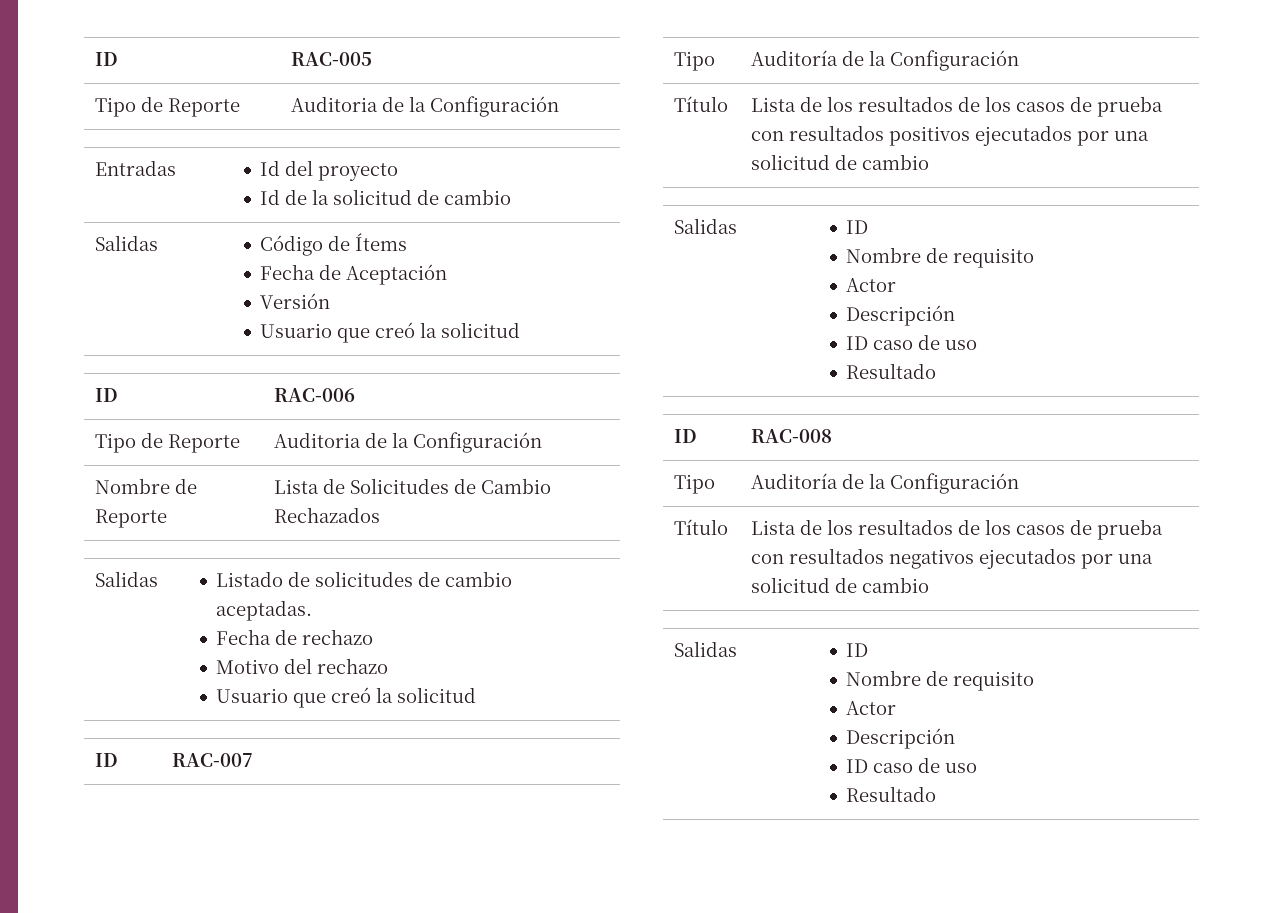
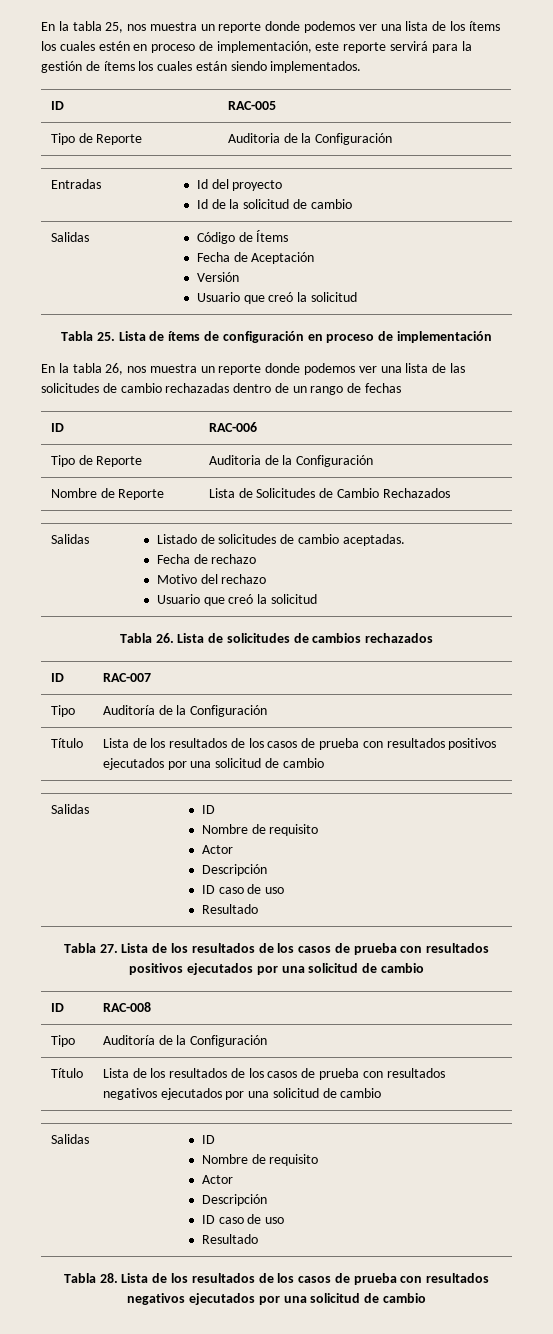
(95, 59) none -> [41,21,500,33] [41,41,472,53] [41,61,362,73] En la tabla 25, nos muestra un reporte donde podemos ver una lista de los ítems los cuales estén en proceso de implementación, este reporte servirá para la gestión de ítems los cuales están siendo implementados. //
(521, 330) none -> [61,331,492,343] [41,363,465,375] [41,383,402,395] // Tabla 25. Lista de ítems de configuración en proceso de implementación // En la tabla 26, nos muestra un reporte donde podemos ver una lista de las solicitudes de cambio rechazadas dentro de un rango de fechas
(477, 695) none -> [119,633,434,643] // Tabla 26. Lista de solicitudes de cambios rechazados
(937, 371) none -> [63,943,490,955] [129,963,424,975] // Tabla 27. Lista de los resultados de los casos de prueba con resultados positivos ejecutados por una solicitud de cambio
(937, 794) none -> [63,1273,490,1285] [127,1293,426,1305] // Tabla 28. Lista de los resultados de los casos de prueba con resultados negativos ejecutados por una solicitud de cambio

